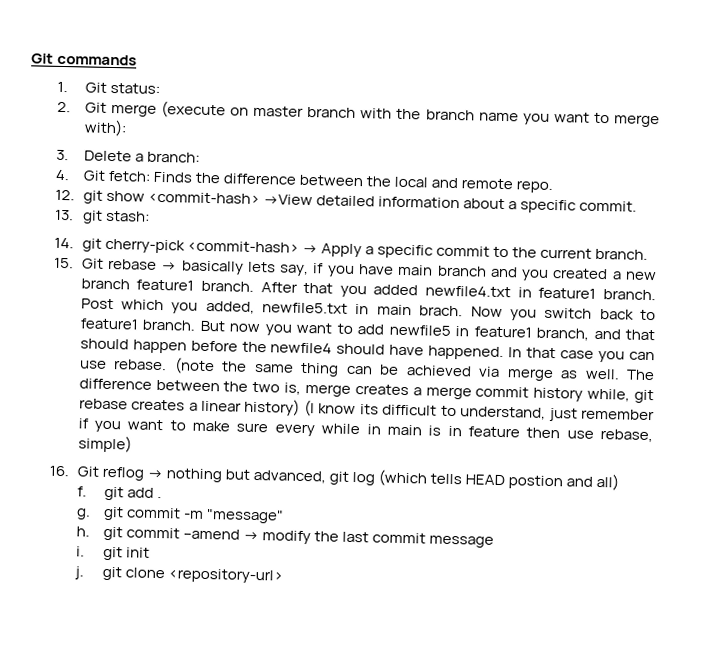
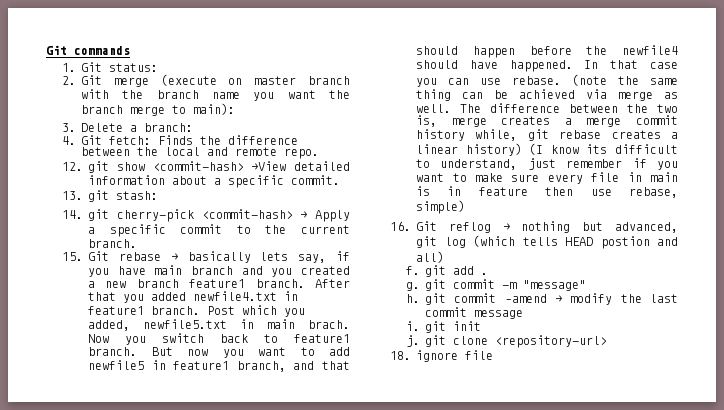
[593,112,660,128] [83,119,127,137] to merge with): -> [329,90,351,99] [81,103,236,116] the branch merge to main):
[321,423,361,435] while -> [591,172,620,182] file
(284, 576) none -> [390,350,494,362] // 18. ignore file

